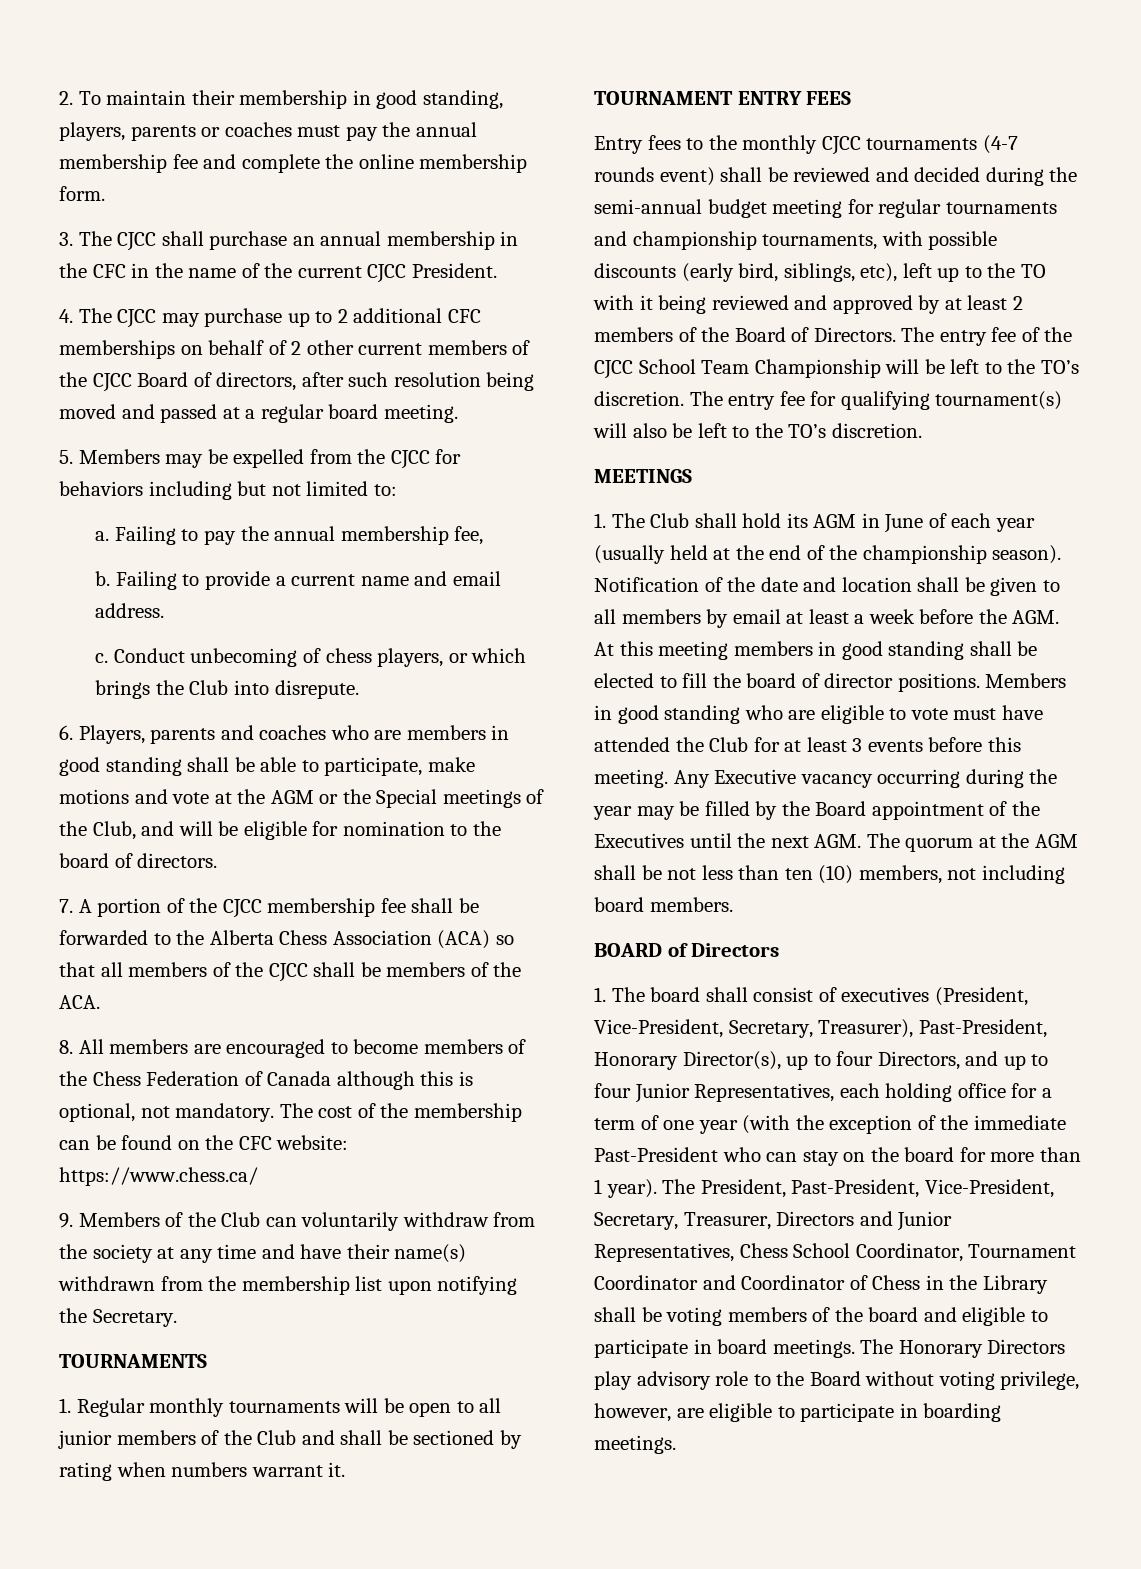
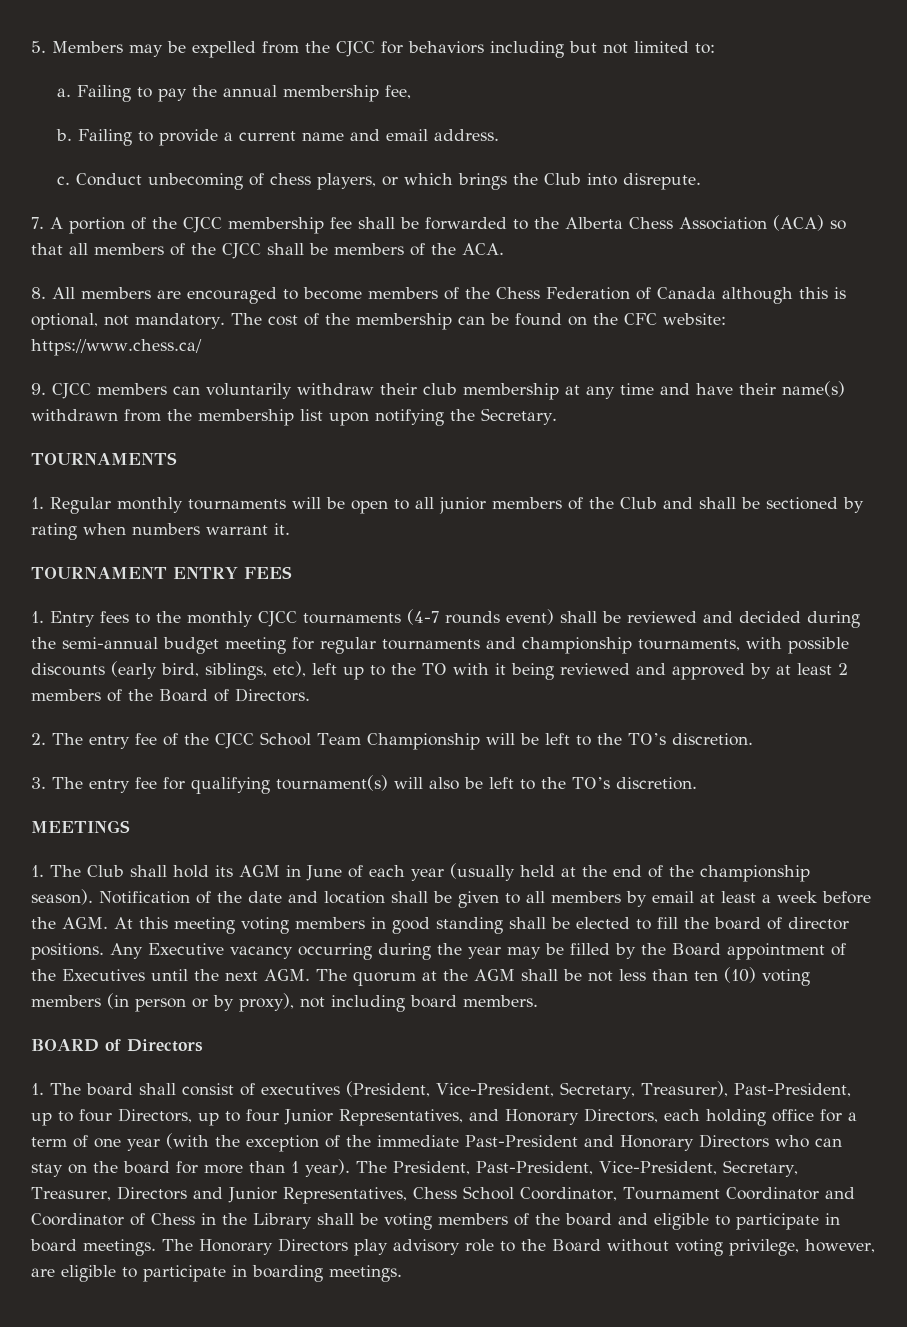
[59,90,503,109] [59,122,477,141] [59,154,528,173] [59,186,105,201] [59,231,519,251] [59,263,497,283] [59,308,481,328] [59,340,531,359] [59,372,535,392] [59,404,458,423] 2. To maintain their membership in good standing, players, parents or coaches must pay the annual membership fee and complete the online membership form. // 3. The CJCC shall purchase an annual membership in the CFC in the name of the current CJCC President. // 4. The CJCC may purchase up to 2 additional CFC memberships on behalf of 2 other current members of the CJCC Board of directors, after such resolution being moved and passed at a regular board meeting. // -> (31, 47) none
[59,725,510,744] [59,757,475,776] [59,789,545,808] [59,821,501,840] [59,853,218,868] // 6. Players, parents and coaches who are members in good standing shall be able to participate, make motions and vote at the AGM or the Special meetings of the Club, and will be eligible for nomination to the board of directors. -> (701, 181) none
[78,1212,536,1231] [59,1244,153,1263] Members of the Club can voluntarily withdraw from the society -> [52,383,559,400] CJCC members can voluntarily withdraw their club membership
(852, 98) none -> [31,611,44,623] 1.
(896, 334) none -> [31,733,46,745] // 2.
(684, 398) none -> [31,777,46,789] // 3.
(729, 650) none -> [241,917,289,934] voting
[985,673,1067,688] [594,705,1043,724] [594,737,1021,752] [594,769,668,788] Members in good standing who are eligible to vote must have attended the Club for at least 3 events before this meeting. -> (104, 951) none
[858,865,942,884] members, -> [762,969,810,986] [31,993,294,1012] voting members (in person or by proxy),
[594,1051,781,1070] Honorary Director(s), -> (851, 1090) none
[965,1051,999,1066] and -> (192, 1115) none
(835, 1092) none -> [469,1108,658,1125] and Honorary Directors,
(718, 1154) none -> [584,1134,769,1151] and Honorary Directors

